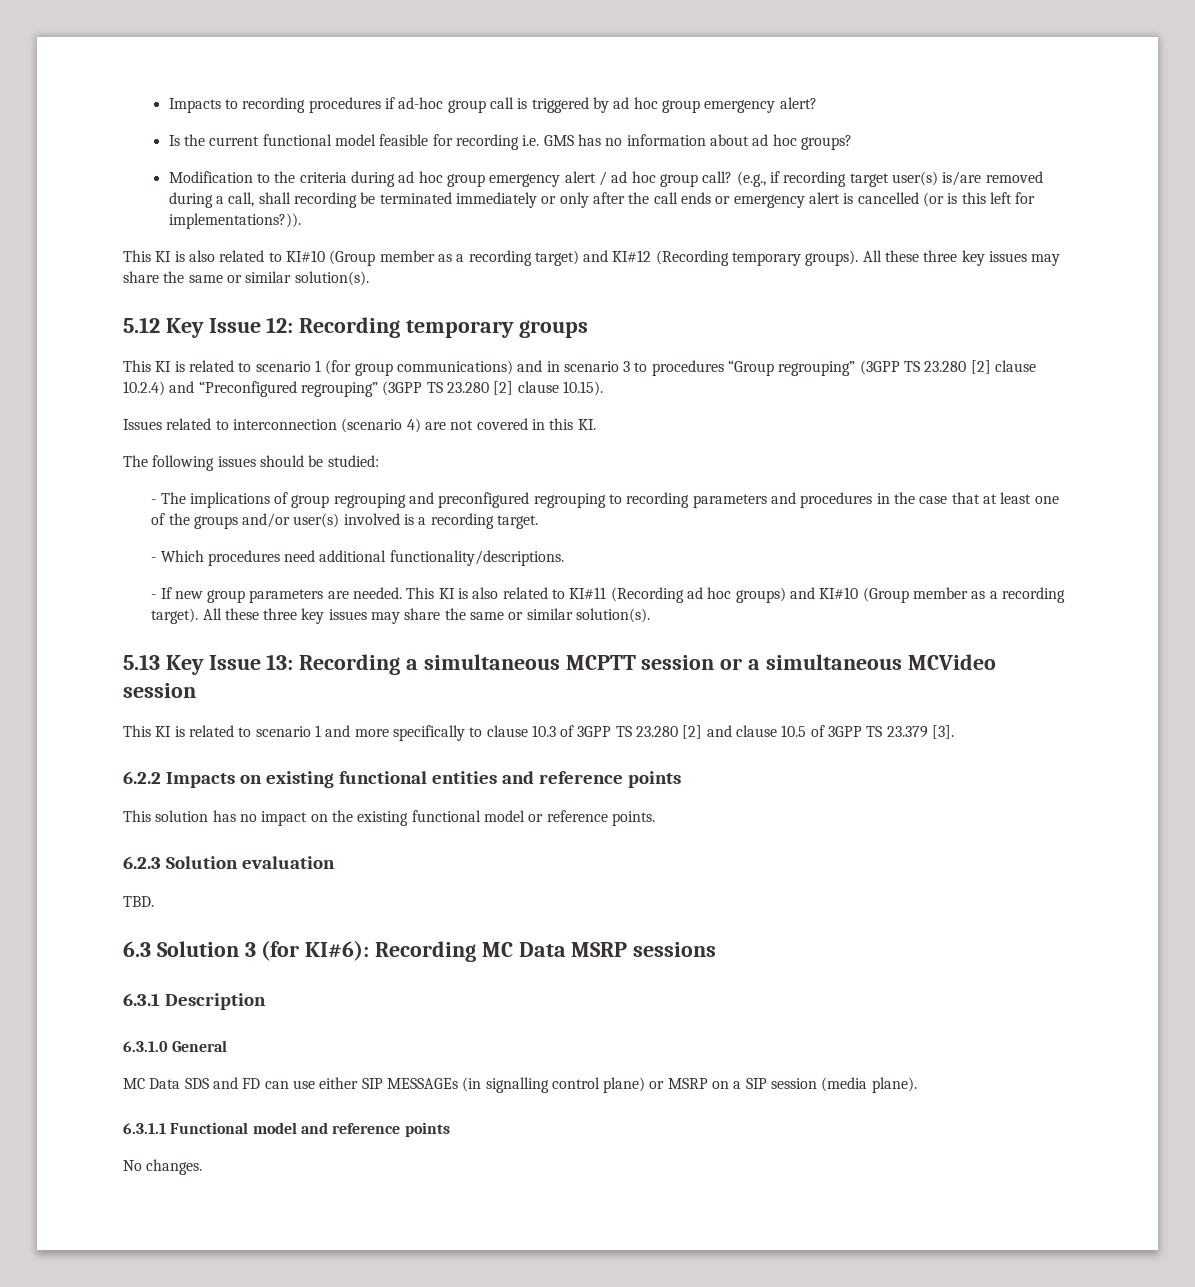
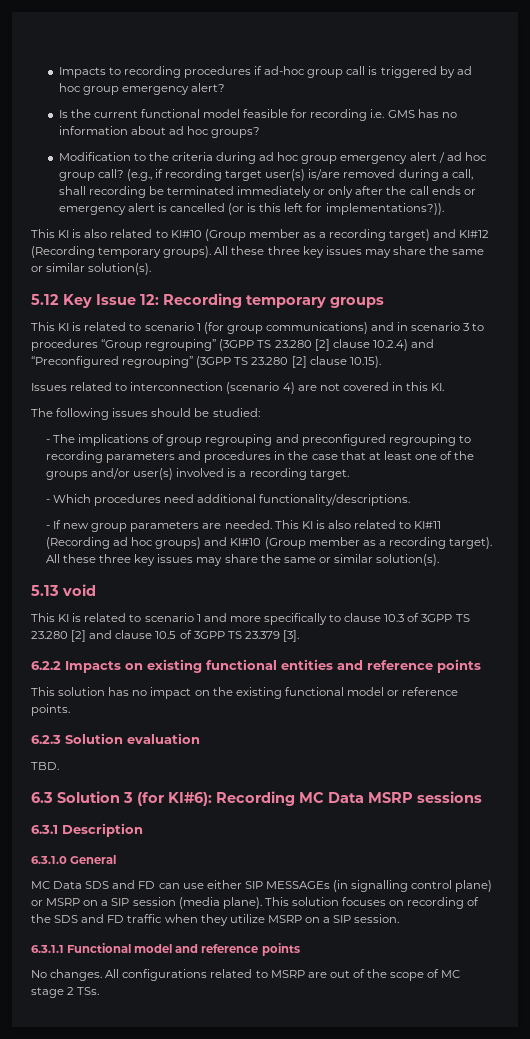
[165,654,996,675] [123,683,196,698] Key Issue 13: Recording a simultaneous MCPTT session or a simultaneous MCVideo session -> [62,584,96,596] void
(917, 1085) none -> [264,897,480,909] [31,914,400,926] This solution focuses on recording of the SDS and FD traffic when they utilize MSRP on a SIP session.
(203, 1167) none -> [105,969,461,981] [31,987,100,998] All configurations related to MSRP are out of the scope of MC stage 2 TSs.

